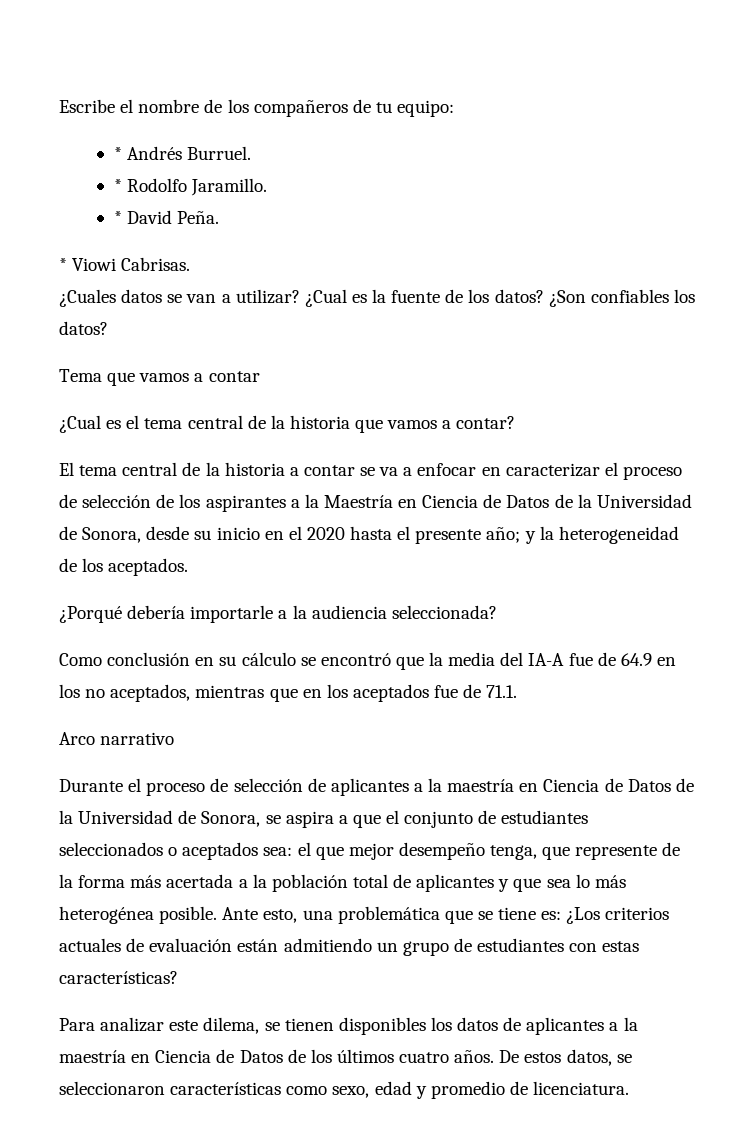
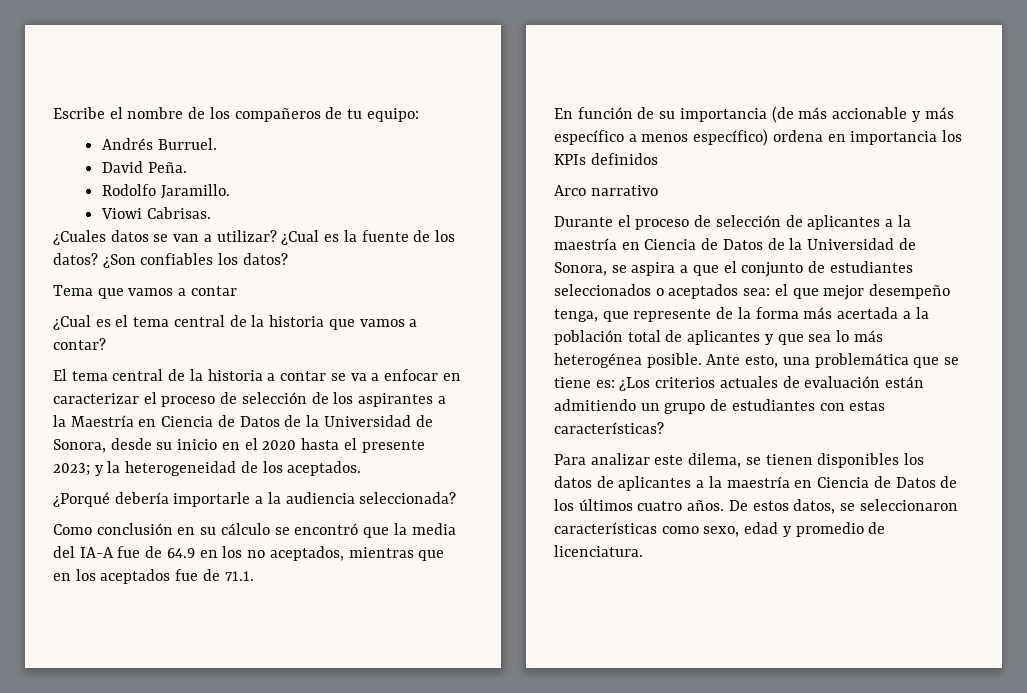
[114,147,123,160] * -> (419, 115) none
[114,179,123,192] * -> [101,161,187,173] David Peña. //
[114,210,220,224] [59,258,67,271] * David Peña. // * -> (230, 191) none
[486,527,521,543] año; -> [53,463,90,476] 2023;
(518, 691) none -> [554,106,954,123] [554,129,963,146] [554,153,658,165] // En función de su importancia (de más accionable y más específico a menos específico) ordena en importancia los KPIs definidos

